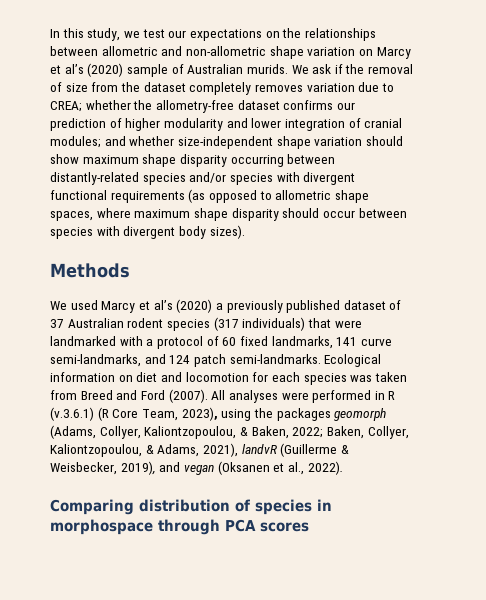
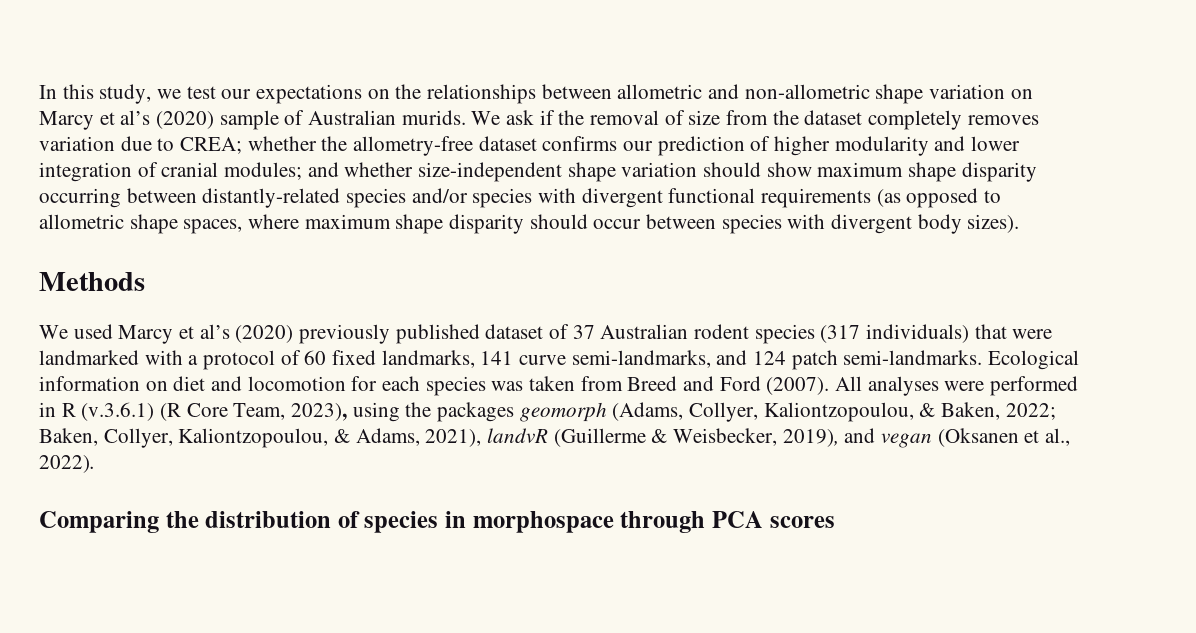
[215,303,223,310] a -> (294, 334) none
(134, 507) none -> [165,511,199,528] the

